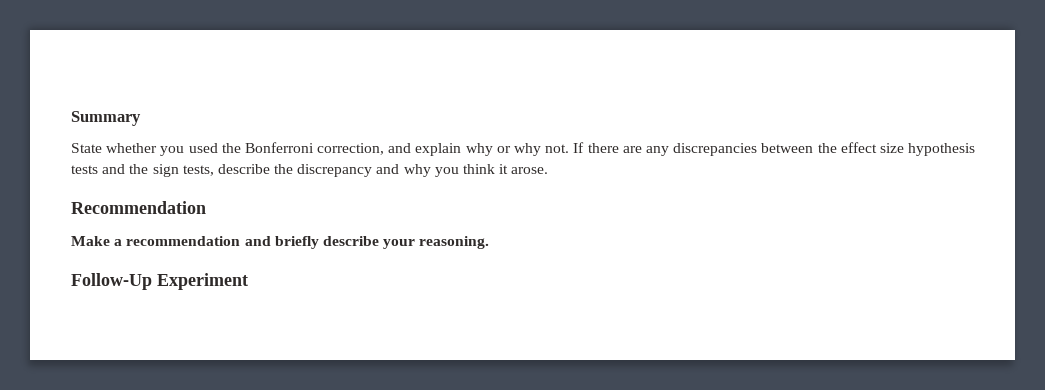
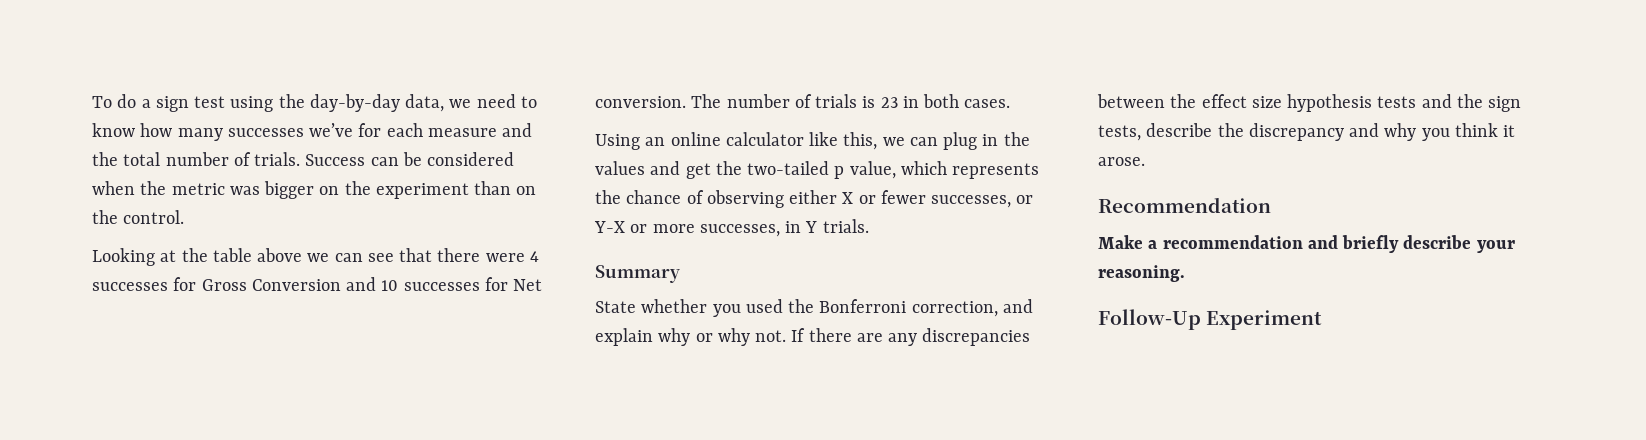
(71, 118) none -> [92,94,537,112] [92,123,533,141] [92,152,515,166] [92,181,537,199] [92,210,185,224] [92,248,539,266] [92,277,543,291] [595,94,1011,108] [595,132,1030,150] [595,161,1040,179] [595,190,1034,208] [594,219,869,237] To do a sign test using the day-by-day data, we need to know how many successes we’ve for each measure and the total number of trials. Success can be considered when the metric was bigger on the experiment than on the control. // Looking at the table above we can see that there were 4 successes for Gross Conversion and 10 successes for Net conversion. The number of trials is 23 in both cases. // Using an online calculator like this, we can plug in the values and get the two-tailed p value, which represents the chance of observing either X or fewer successes, or Y-X or more successes, in Y trials. //

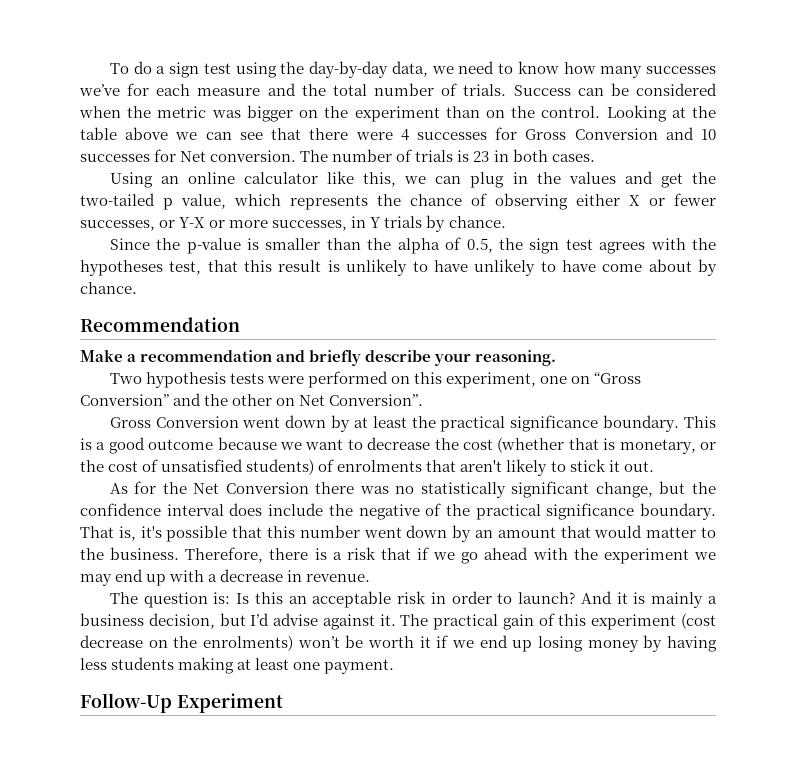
(185, 217) // -> (601, 112) none
[822,219,869,233] [595,265,680,283] [595,299,1033,317] [595,328,1031,346] [1097,94,1522,112] [1098,123,1516,141] [1098,157,1145,166] trials. // Summary // State whether you used the Bonferroni correction, and explain why or why not. If there are any discrepancies between the effect size hypothesis tests and the sign tests, describe the discrepancy and why you think it arose. -> [384,215,506,232] [109,237,717,254] [80,259,718,276] [80,282,137,294] trials by chance. // Since the p-value is smaller than the alpha of 0.5, the sign test agrees with the hypotheses test, that this result is unlikely to have unlikely to have come about by chance.
(1185, 273) none -> [109,371,642,388] [80,393,424,406] [109,415,717,432] [80,437,716,454] [80,459,654,476] [109,481,716,498] [80,503,716,520] [80,525,716,542] [80,547,716,564] [80,569,371,586] [109,591,718,608] [80,613,716,630] [80,635,717,652] [80,657,395,674] // Two hypothesis tests were performed on this experiment, one on “Gross Conversion” and the other on Net Conversion”. // Gross Conversion went down by at least the practical significance boundary. This is a good outcome because we want to decrease the cost (whether that is monetary, or the cost of unsatisfied students) of enrolments that aren't likely to stick it out. // As for the Net Conversion there was no statistically significant change, but the confidence interval does include the negative of the practical significance boundary. That is, it's possible that this number went down by an amount that would matter to the business. Therefore, there is a risk that if we go ahead with the experiment we may end up with a decrease in revenue. // The question is: Is this an acceptable risk in order to launch? And it is mainly a business decision, but I’d advise against it. The practical gain of this experiment (cost decrease on the enrolments) won’t be worth it if we end up losing money by having less students making at least one payment.

